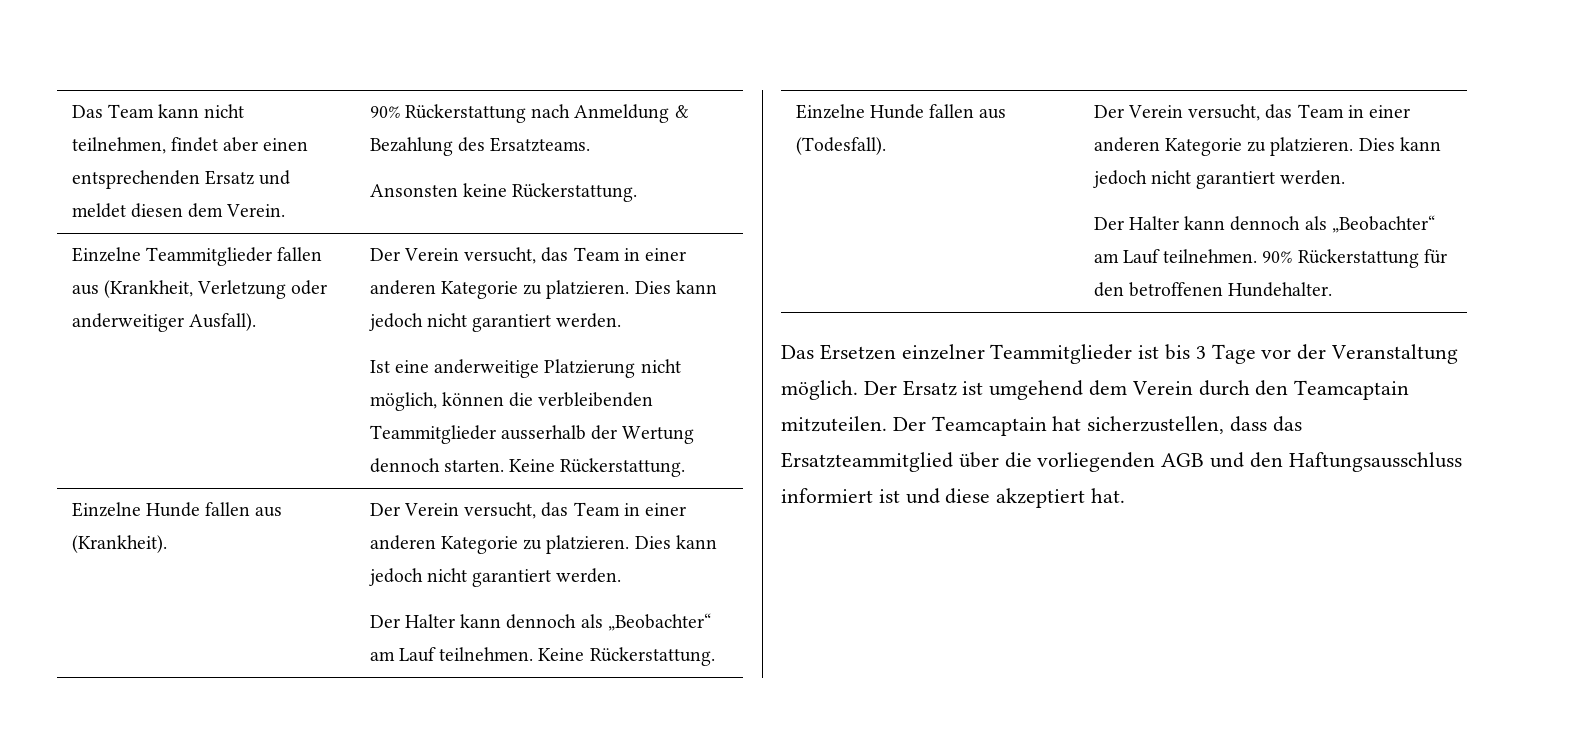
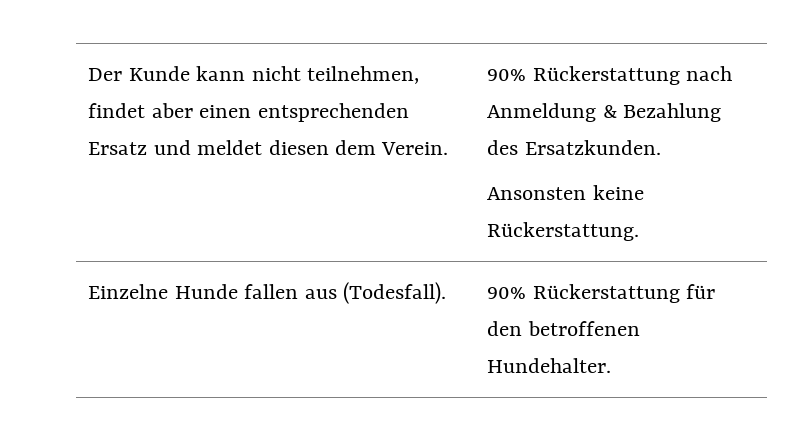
[71,104,154,118] Das Team -> [88,66,190,81] Der Kunde
[490,137,591,152] Ersatzteams. -> [524,140,661,155] Ersatzkunden.
[71,247,323,266] [71,280,328,299] [71,313,256,332] [369,247,687,264] [369,280,717,299] [368,313,622,332] [369,359,681,378] [369,392,654,411] [369,425,695,444] [369,458,686,477] [71,502,283,517] [71,535,167,553] [369,502,687,519] [369,535,717,554] [368,568,622,587] [369,613,711,631] [369,647,715,666] // Einzelne Teammitglieder fallen aus (Krankheit, Verletzung oder anderweitiger Ausfall). | Der Verein versucht, das Team in einer anderen Kategorie zu platzieren. Dies kann jedoch nicht garantiert werden. // Ist eine anderweitige Platzierung nicht möglich, können die verbleibenden Teammitglieder ausserhalb der Wertung dennoch starten. Keine Rückerstattung. // Einzelne Hunde fallen aus (Krankheit). | Der Verein versucht, das Team in einer anderen Kategorie zu platzieren. Dies kann jedoch nicht garantiert werden. // Der Halter kann dennoch als „Beobachter“ am Lauf teilnehmen. Keine Rückerstattung. -> (640, 231) none
[1093,104,1411,121] [1093,137,1441,156] [1092,170,1346,189] [1093,215,1435,233] [1093,249,1258,264] Der Verein versucht, das Team in einer anderen Kategorie zu platzieren. Dies kann jedoch nicht garantiert werden. // Der Halter kann dennoch als „Beobachter“ am Lauf teilnehmen. -> (446, 293) none
[781,344,1459,364] [781,380,1410,400] [781,416,1302,436] [781,452,1462,472] [781,488,1126,508] // Das Ersetzen einzelner Teammitglieder ist bis 3 Tage vor der Veranstaltung möglich. Der Ersatz ist umgehend dem Verein durch den Teamcaptain mitzuteilen. Der Teamcaptain hat sicherzustellen, dass das Ersatzteammitglied über die vorliegenden AGB und den Haftungsausschluss informiert ist und diese akzeptiert hat. -> (612, 365) none

